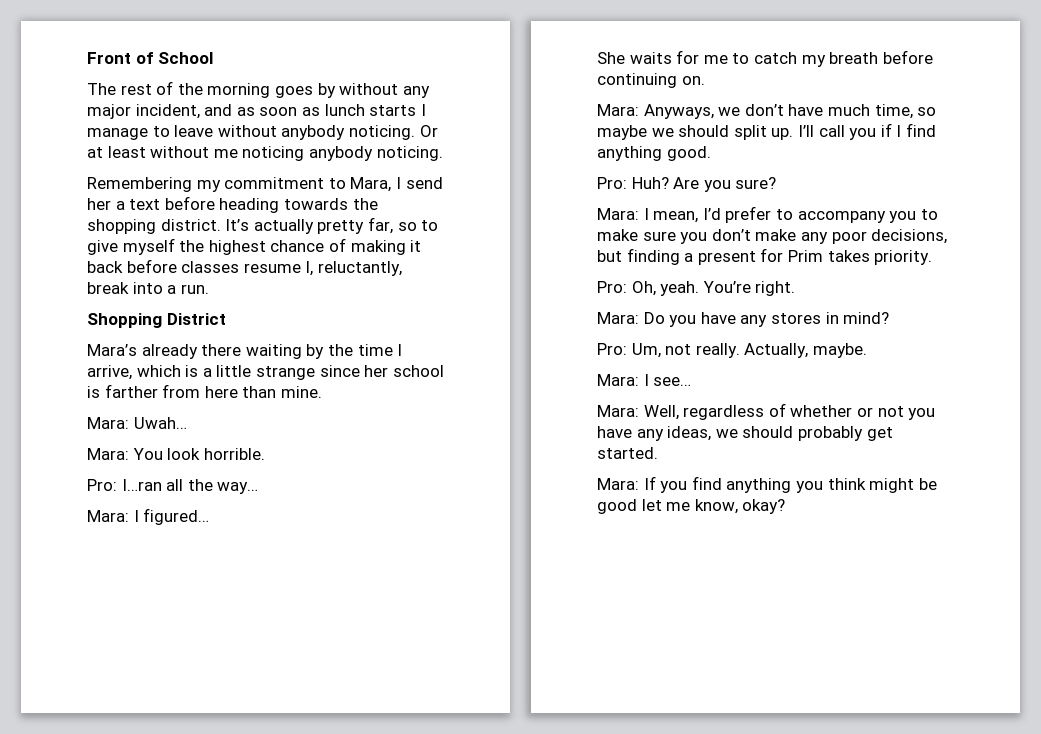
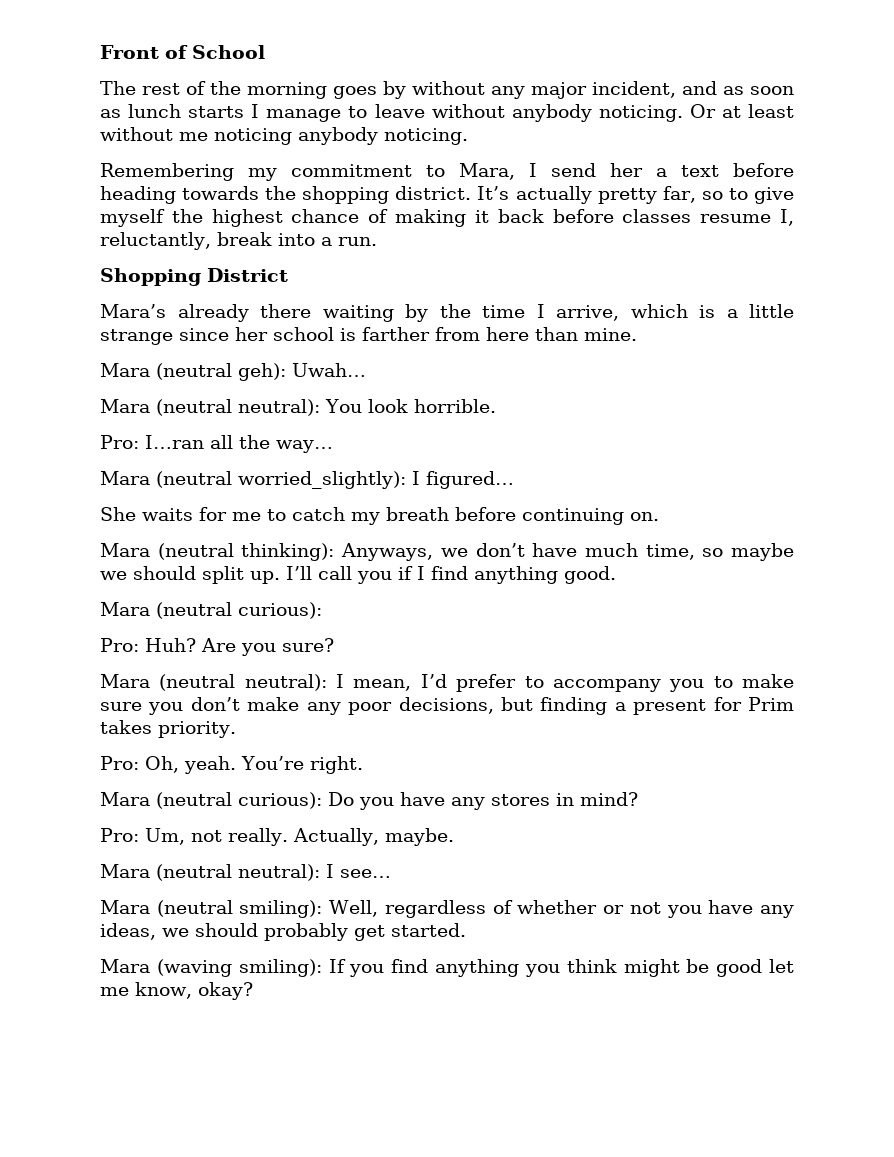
[87,417,187,429] [87,448,129,460] Mara: Uwah… // Mara: -> [100,363,366,381] [100,399,320,416] Mara (neutral geh): Uwah… // Mara (neutral neutral):
[87,510,129,522] Mara: -> [100,471,406,489] Mara (neutral worried_slightly):
[597,104,639,116] Mara: -> [100,543,335,561] Mara (neutral thinking):
(711, 153) none -> [100,602,322,619] // Mara (neutral curious):
[597,208,639,220] Mara: -> [100,674,327,691] Mara (neutral neutral):
[597,312,639,324] Mara: -> [100,792,322,809] Mara (neutral curious):
[597,374,639,386] Mara: -> [100,864,320,881] Mara (neutral neutral):
[597,405,639,417] Mara: -> [100,900,323,918] Mara (neutral smiling):
[597,478,639,490] Mara: -> [100,959,322,977] Mara (waving smiling):

